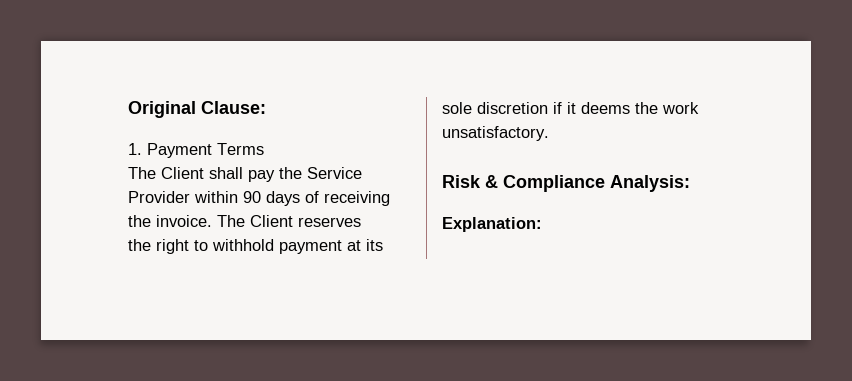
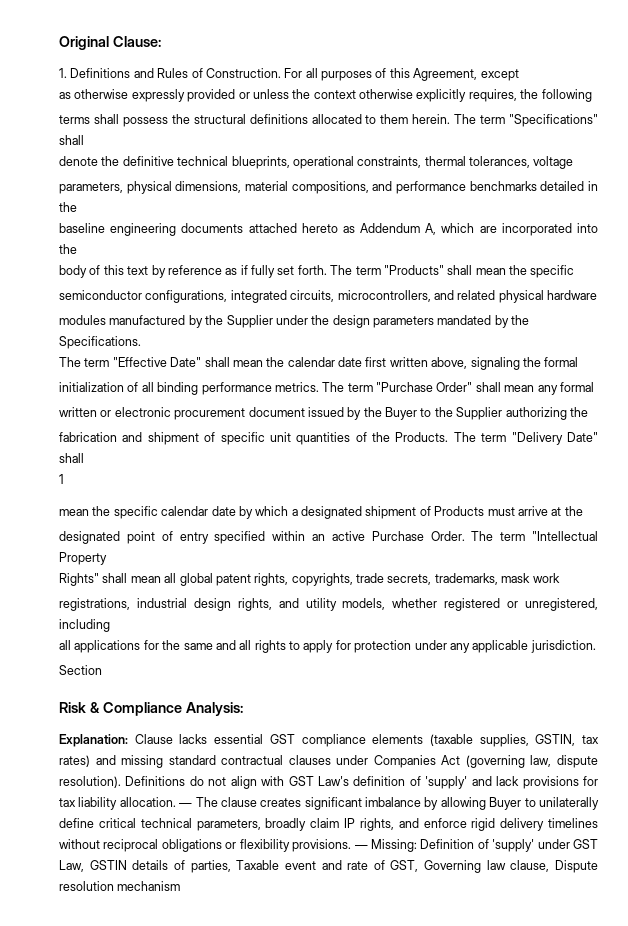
[147,143,264,158] [128,167,362,182] [128,191,390,206] [128,215,361,227] [128,239,383,254] [442,102,699,114] [442,126,549,141] Payment Terms // The Client shall pay the Service Provider within 90 days of receiving the invoice. The Client reserves // the right to withhold payment at its sole discretion if it deems the work unsatisfactory. -> [70,68,519,81] [59,89,592,102] [59,114,599,127] [59,135,84,145] [59,156,574,169] [59,181,598,194] [59,202,77,212] [59,223,598,236] [59,244,77,254] [59,265,575,278] [59,290,597,303] [59,315,530,328] [59,336,141,349] [59,357,579,370] [59,382,594,395] [59,407,588,420] [59,432,598,445] [59,453,84,463] [59,474,64,484] [59,506,583,519] [59,531,598,544] [59,552,107,565] [59,573,560,586] [59,598,598,611] [59,619,110,632] [59,640,596,653] [59,665,102,675] Definitions and Rules of Construction. For all purposes of this Agreement, except // as otherwise expressly provided or unless the context otherwise explicitly requires, the following // terms shall possess the structural definitions allocated to them herein. The term "Specifications" shall // denote the definitive technical blueprints, operational constraints, thermal tolerances, voltage // parameters, physical dimensions, material compositions, and performance benchmarks detailed in the // baseline engineering documents attached hereto as Addendum A, which are incorporated into the // body of this text by reference as if fully set forth. The term "Products" shall mean the specific // semiconductor configurations, integrated circuits, microcontrollers, and related physical hardware // modules manufactured by the Supplier under the design parameters mandated by the Specifications. // The term "Effective Date" shall mean the calendar date first written above, signaling the formal // initialization of all binding performance metrics. The term "Purchase Order" shall mean any formal // written or electronic procurement document issued by the Buyer to the Supplier authorizing the // fabrication and shipment of specific unit quantities of the Products. The term "Delivery Date" shall // 1 // mean the specific calendar date by which a designated shipment of Products must arrive at the // designated point of entry specified within an active Purchase Order. The term "Intellectual Property // Rights" shall mean all global patent rights, copyrights, trade secrets, trademarks, mask work // registrations, industrial design rights, and utility models, whether registered or unregistered, including // all applications for the same and all rights to apply for protection under any applicable jurisdiction. // Section
(542, 224) none -> [134,734,599,747] [59,755,598,768] [59,776,599,789] [59,797,599,810] [59,818,598,831] [59,839,598,852] [59,860,599,873] [59,881,181,891] Clause lacks essential GST compliance elements (taxable supplies, GSTIN, tax rates) and missing standard contractual clauses under Companies Act (governing law, dispute resolution). Definitions do not align with GST Law's definition of 'supply' and lack provisions for tax liability allocation. — The clause creates significant imbalance by allowing Buyer to unilaterally define critical technical parameters, broadly claim IP rights, and enforce rigid delivery timelines without reciprocal obligations or flexibility provisions. — Missing: Definition of 'supply' under GST Law, GSTIN details of parties, Taxable event and rate of GST, Governing law clause, Dispute resolution mechanism

